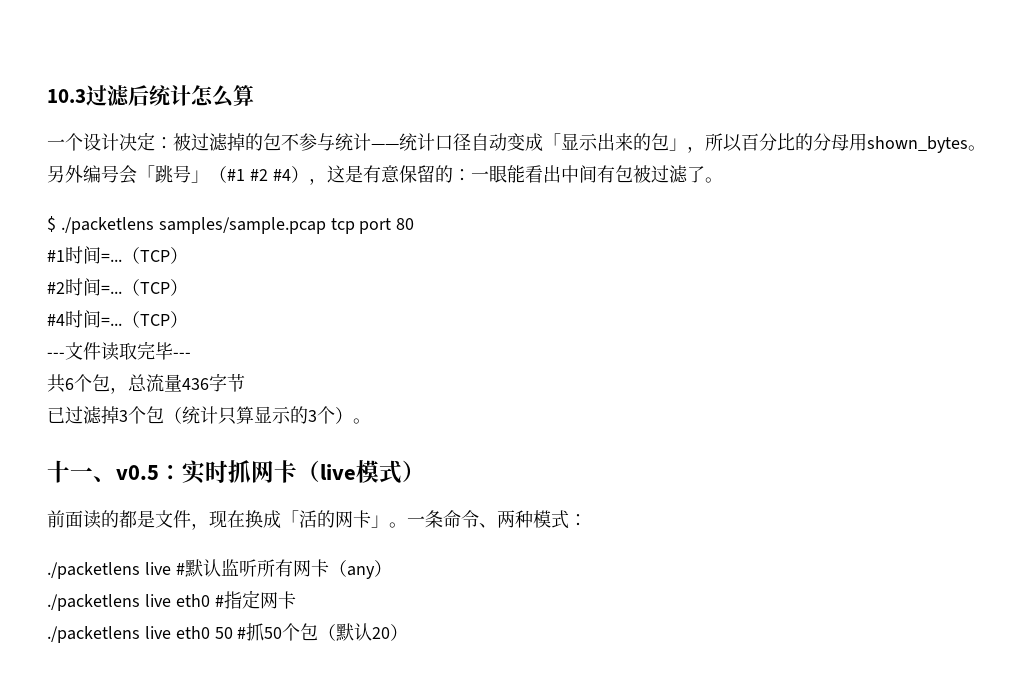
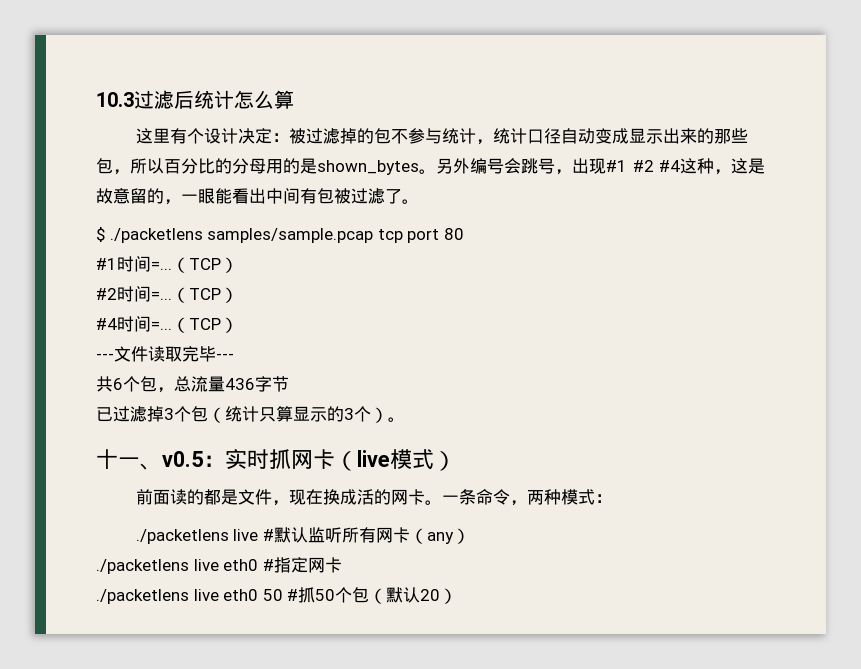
[47,139,65,149] 一 -> [135,128,187,144] 这里有
[371,143,399,149] —— -> [475,139,493,145] ，
[543,133,561,149] 「 -> (629, 136) none
[651,133,687,151] 包」 -> [713,128,748,144] [96,158,113,174] 那些包
(867, 142) none -> [283,158,317,174] 的是
[137,165,227,183] 「跳号」（ -> [521,158,606,175] 跳号，出现
[290,165,471,185] ），这是有意保留的： -> [680,158,765,175] [96,188,181,205] 这种，这是故意留的，
[281,510,299,526] 「 -> (357, 497) none
[371,515,389,528] 」 -> (425, 497) none
[479,523,497,528] 、 -> [509,500,527,506] ，

